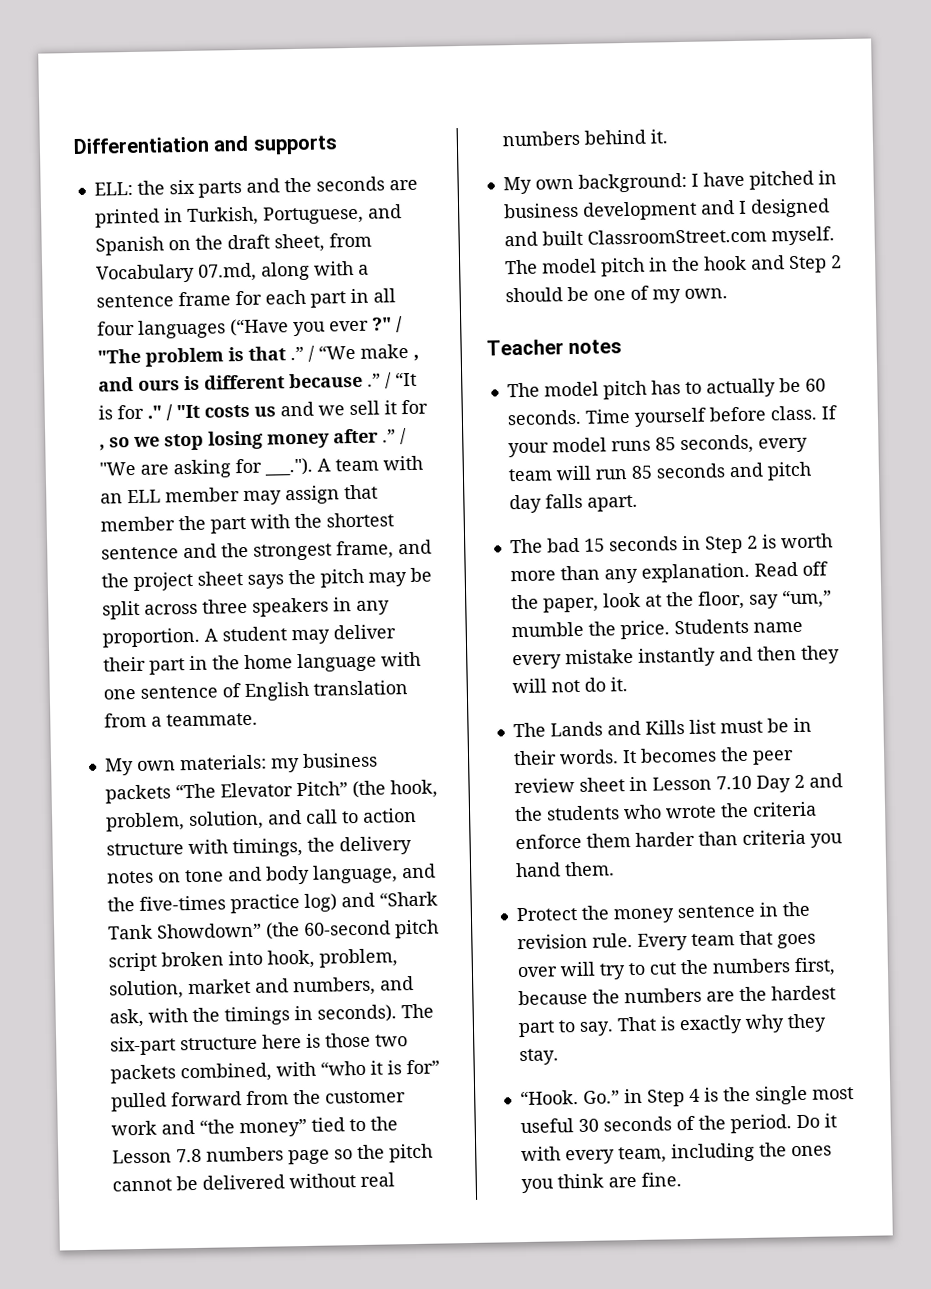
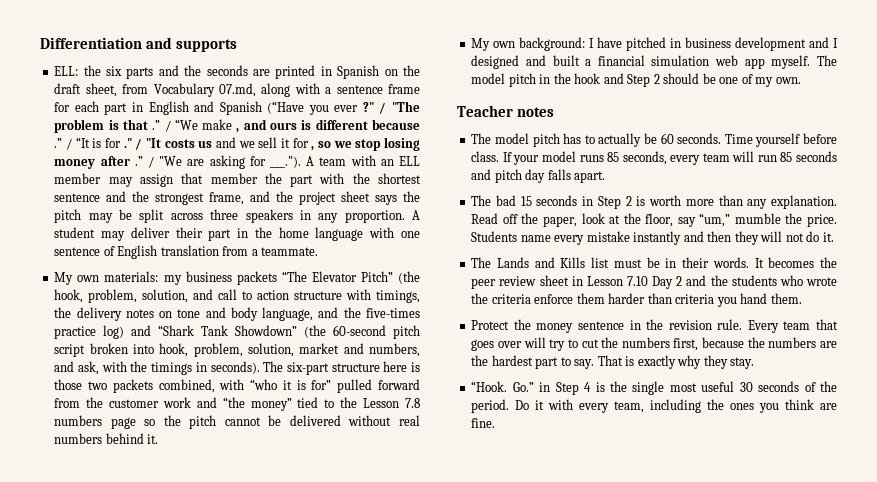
[186,204,402,226] Turkish, Portuguese, and -> (332, 71) none
[372,288,396,303] [96,319,226,339] all four languages -> [148,101,262,115] English and Spanish
[586,227,767,245] ClassroomStreet.com -> [585,55,765,69] a financial simulation web app

